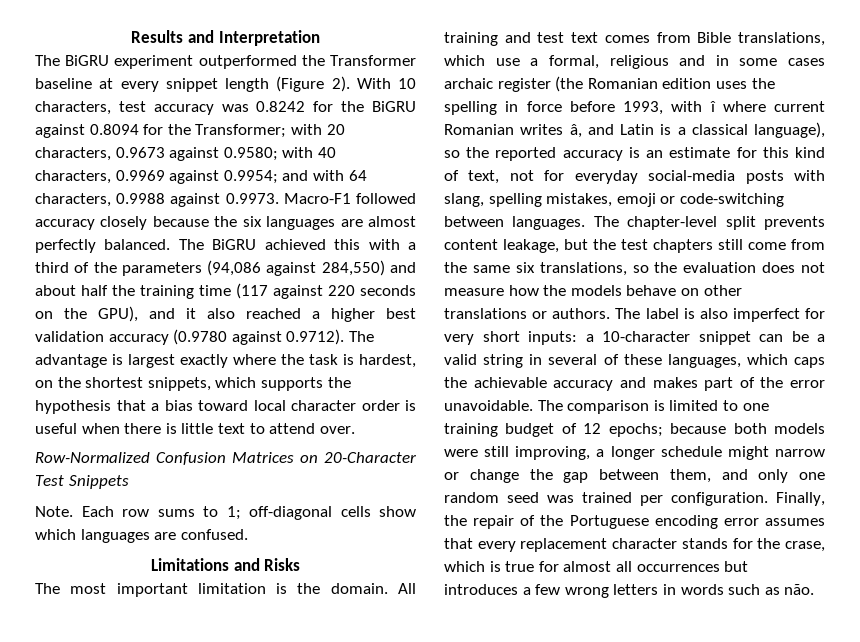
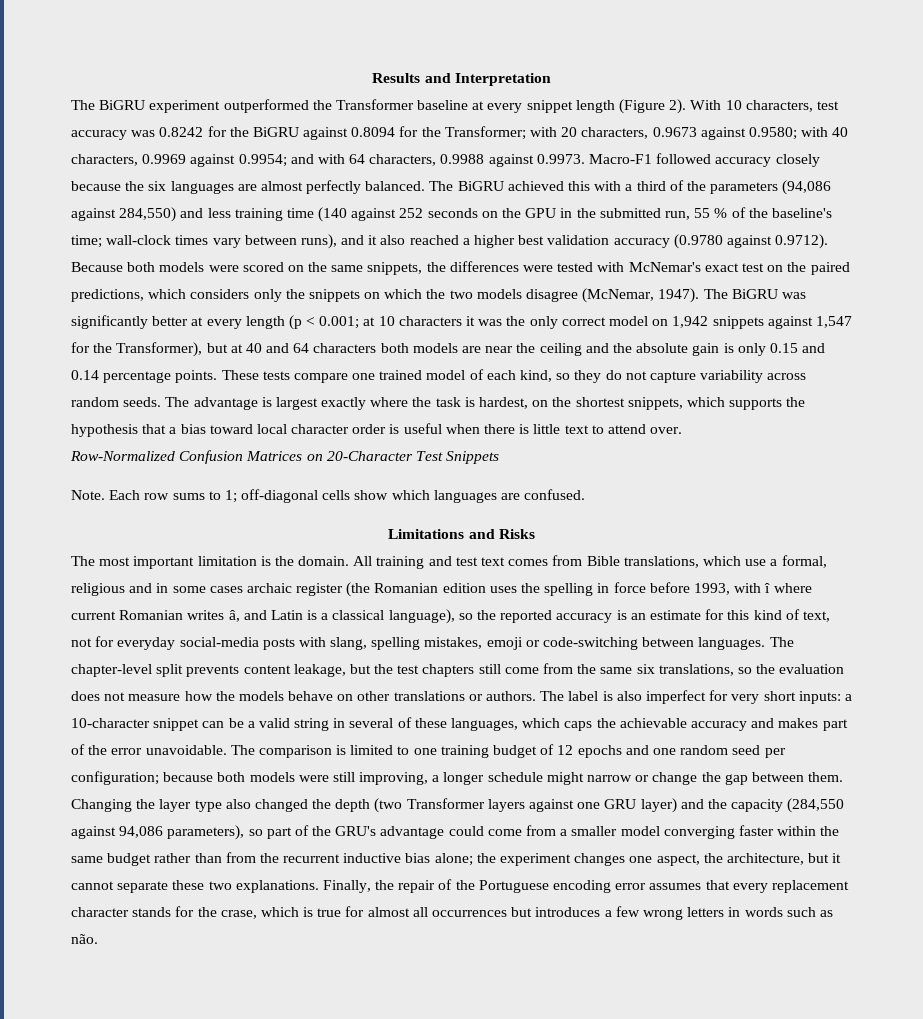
[35,283,416,299] [35,306,138,322] about half the training time (117 against 220 seconds on the GPU), -> [207,207,832,222] [71,234,337,249] less training time (140 against 252 seconds on the GPU in the submitted run, 55 % of the baseline's time; wall-clock times vary between runs),
(345, 337) none -> [71,261,850,275] [71,288,806,303] [71,315,852,330] [71,342,826,357] [71,369,807,383] [71,397,162,407] Because both models were scored on the same snippets, the differences were tested with McNemar's exact test on the paired predictions, which considers only the snippets on which the two models disagree (McNemar, 1947). The BiGRU was significantly better at every length (p < 0.001; at 10 characters it was the only correct model on 1,942 snippets against 1,547 for the Transformer), but at 40 and 64 characters both models are near the ceiling and the absolute gain is only 0.15 and 0.14 percentage points. These tests compare one trained model of each kind, so they do not capture variability across random seeds.
[608,423,663,437] epochs; -> [577,745,786,758] [71,771,159,785] epochs and one random seed per configuration;
[669,469,825,483] [444,492,768,506] them, and only one random seed was trained per configuration. -> [808,772,844,782] [71,798,845,813] [71,825,840,840] [71,852,842,866] [71,880,319,893] them. Changing the layer type also changed the depth (two Transformer layers against one GRU layer) and the capacity (284,550 against 94,086 parameters), so part of the GRU's advantage could come from a smaller model converging faster within the same budget rather than from the recurrent inductive bias alone; the experiment changes one aspect, the architecture, but it cannot separate these two explanations.

